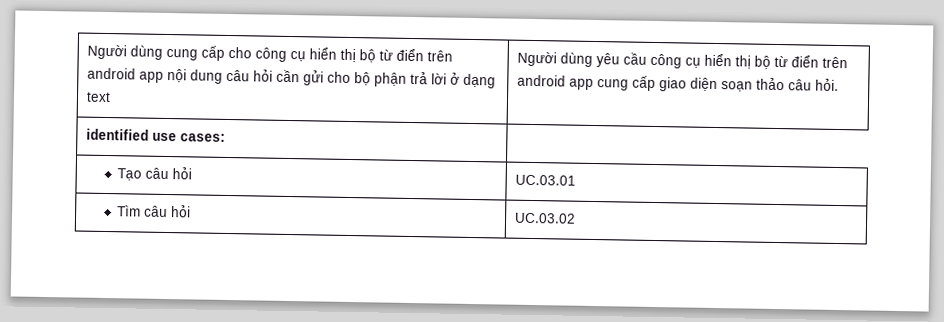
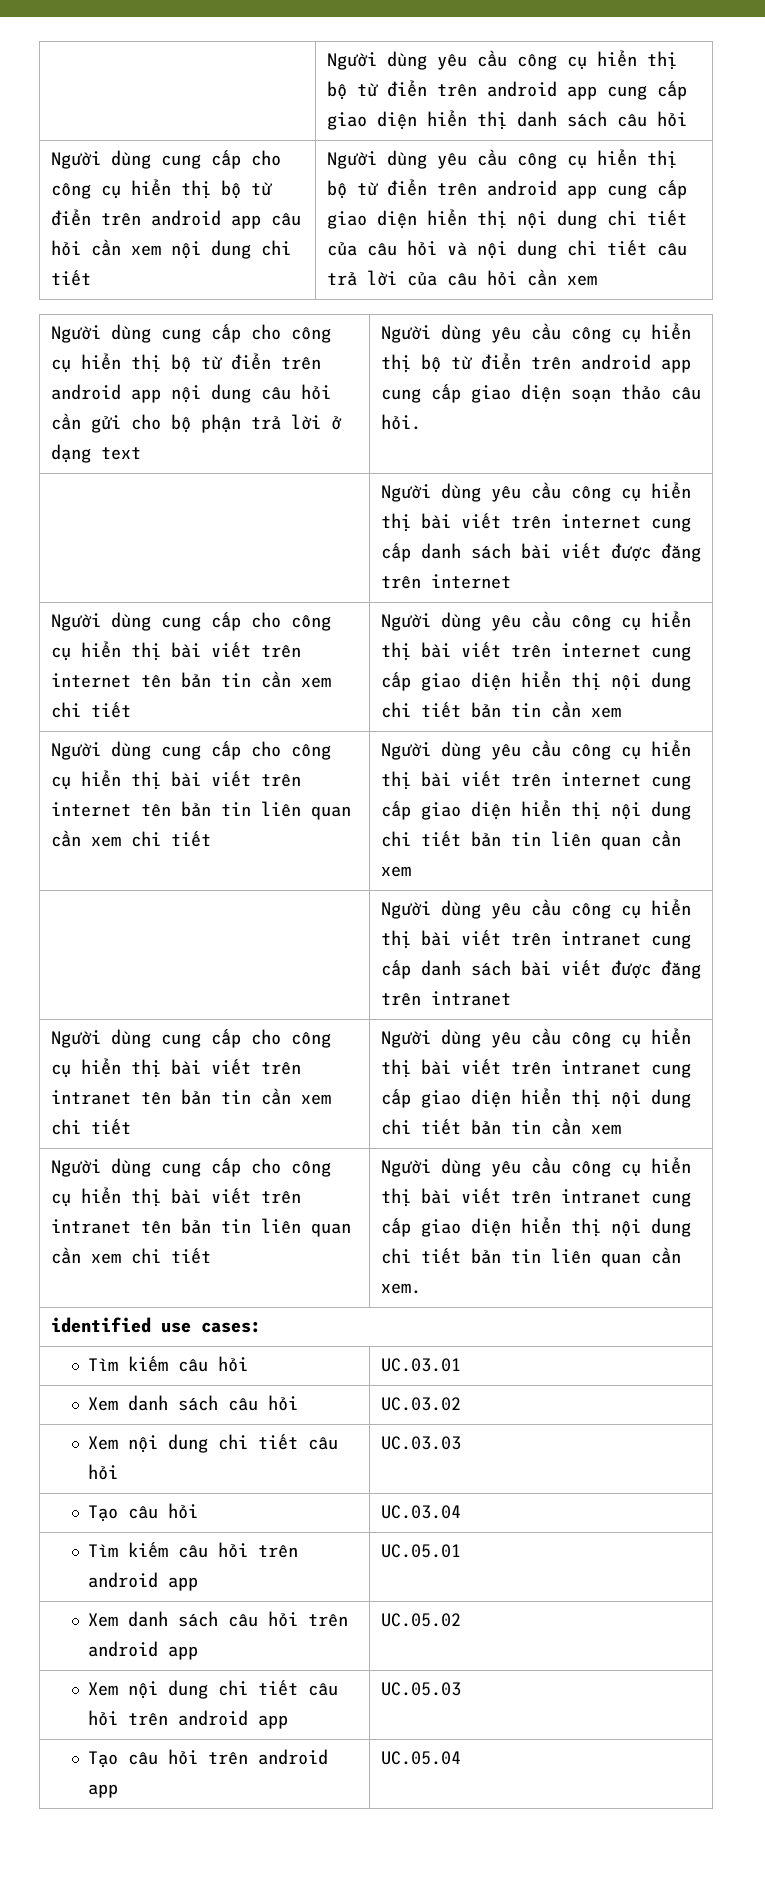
(87, 52) none -> [326,50,677,70] [326,80,687,100] [326,110,687,130] [50,150,281,169] [50,179,273,199] [50,209,301,229] [50,239,291,259] [50,270,91,286] [326,149,677,169] [326,179,687,199] [326,209,687,229] [326,240,687,259] [326,269,597,286] | Người dùng yêu cầu công cụ hiển thị bộ từ điển trên android app cung cấp giao diện hiển thị danh sách câu hỏi // Người dùng cung cấp cho công cụ hiển thị bộ từ điển trên android app câu hỏi cần xem nội dung chi tiết | Người dùng yêu cầu công cụ hiển thị bộ từ điển trên android app cung cấp giao diện hiển thị nội dung chi tiết của câu hỏi và nội dung chi tiết câu trả lời của câu hỏi cần xem //
[86,128,227,142] identified use cases: -> [380,482,691,502] [380,513,691,532] [380,543,701,562] [380,574,511,589] [50,612,331,631] [50,641,301,661] [50,671,331,688] [50,702,131,718] [380,611,691,631] [380,642,691,661] [380,671,691,691] [380,701,621,718] [50,741,331,760] [50,770,301,790] [50,801,351,820] [50,830,211,847] [380,740,691,760] [380,771,691,790] [380,800,691,820] [380,830,681,850] [380,866,411,877] [380,899,691,919] [380,930,691,949] [380,960,701,979] [380,991,511,1006] [50,1029,331,1048] [50,1058,301,1078] [50,1088,331,1105] [50,1119,131,1135] [380,1028,691,1048] [380,1059,691,1078] [380,1088,691,1108] [380,1118,621,1135] [50,1158,331,1177] [50,1187,301,1207] [50,1218,351,1237] [50,1247,211,1264] [380,1157,691,1177] [380,1188,691,1207] [380,1217,691,1237] [380,1247,681,1267] [380,1283,421,1294] [50,1317,261,1333] [88,1356,249,1372] [380,1358,461,1372] [88,1395,299,1411] [380,1397,461,1411] [88,1434,339,1453] [88,1464,119,1480] [380,1436,461,1450] | Người dùng yêu cầu công cụ hiển thị bài viết trên internet cung cấp danh sách bài viết được đăng trên internet // Người dùng cung cấp cho công cụ hiển thị bài viết trên internet tên bản tin cần xem chi tiết | Người dùng yêu cầu công cụ hiển thị bài viết trên internet cung cấp giao diện hiển thị nội dung chi tiết bản tin cần xem // Người dùng cung cấp cho công cụ hiển thị bài viết trên internet tên bản tin liên quan cần xem chi tiết | Người dùng yêu cầu công cụ hiển thị bài viết trên internet cung cấp giao diện hiển thị nội dung chi tiết bản tin liên quan cần xem // | Người dùng yêu cầu công cụ hiển thị bài viết trên intranet cung cấp danh sách bài viết được đăng trên intranet // Người dùng cung cấp cho công cụ hiển thị bài viết trên intranet tên bản tin cần xem chi tiết | Người dùng yêu cầu công cụ hiển thị bài viết trên intranet cung cấp giao diện hiển thị nội dung chi tiết bản tin cần xem // Người dùng cung cấp cho công cụ hiển thị bài viết trên intranet tên bản tin liên quan cần xem chi tiết | Người dùng yêu cầu công cụ hiển thị bài viết trên intranet cung cấp giao diện hiển thị nội dung chi tiết bản tin liên quan cần xem. // identified use cases: // Tìm kiếm câu hỏi | UC.03.01 // Xem danh sách câu hỏi | UC.03.02 // Xem nội dung chi tiết câu hỏi | UC.03.03
[515,174,577,186] [117,205,192,218] [514,212,577,224] UC.03.01 // Tìm câu hỏi | UC.03.02 -> [380,1505,461,1519] [88,1542,299,1558] [88,1572,199,1591] [380,1544,461,1558] [88,1611,349,1627] [88,1641,199,1660] [380,1613,461,1627] [88,1680,339,1699] [88,1710,289,1729] [380,1682,461,1696] [88,1749,329,1768] [88,1784,119,1798] [380,1751,461,1765] UC.03.04 // Tìm kiếm câu hỏi trên android app | UC.05.01 // Xem danh sách câu hỏi trên android app | UC.05.02 // Xem nội dung chi tiết câu hỏi trên android app | UC.05.03 // Tạo câu hỏi trên android app | UC.05.04

